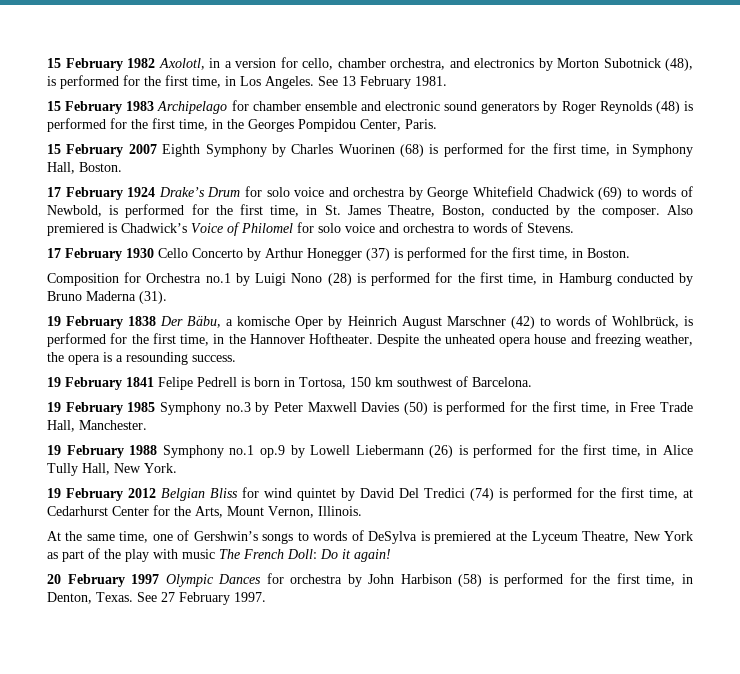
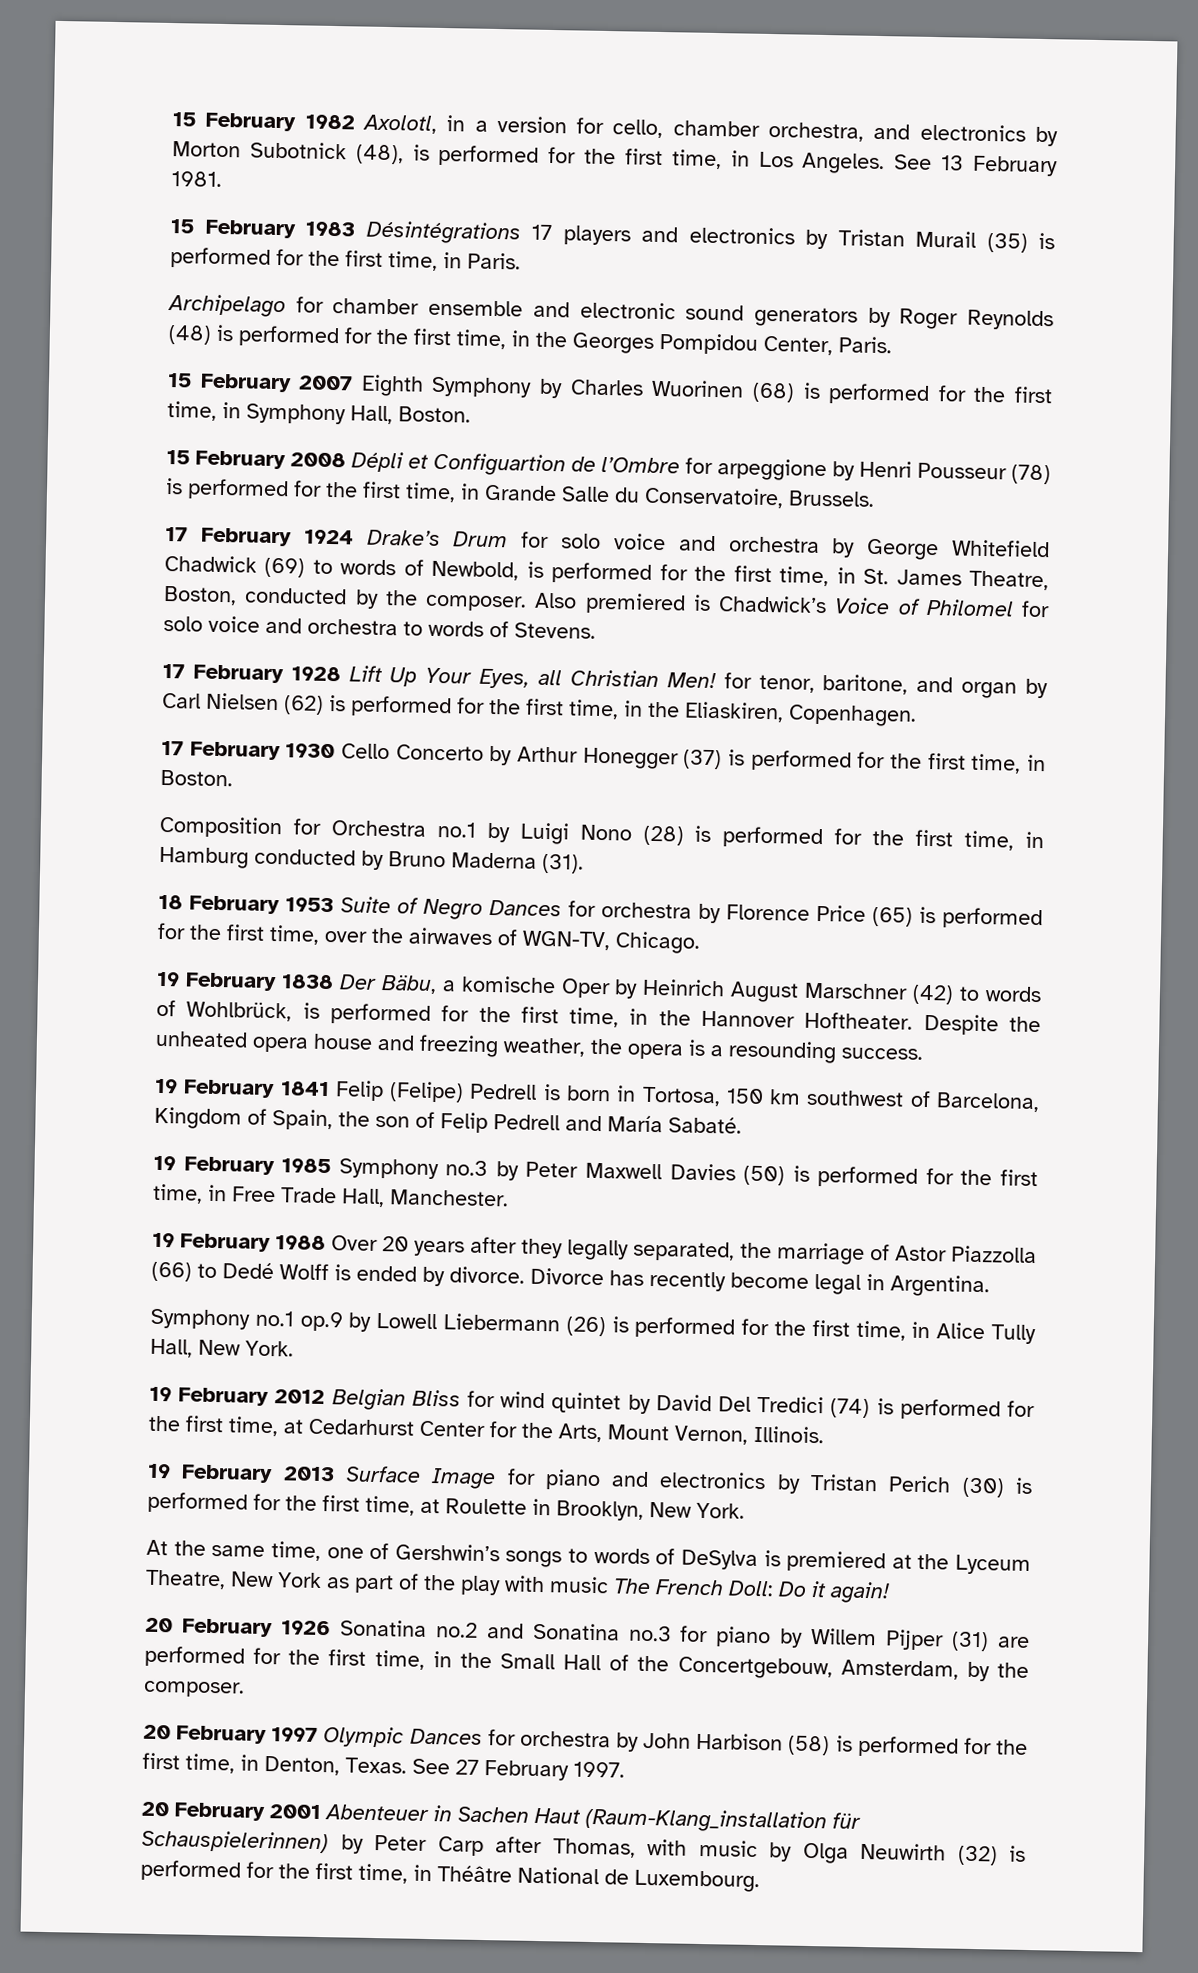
(155, 106) none -> [365,220,1055,253] [170,247,521,271] Désintégrations 17 players and electronics by Tristan Murail (35) is performed for the first time, in Paris. //
(122, 167) none -> [166,449,1051,485] [165,477,875,509] // 15 February 2008 Dépli et Configuartion de l’Ombre for arpeggione by Henri Pousseur (78) is performed for the first time, in Grande Salle du Conservatoire, Brussels.
(574, 228) none -> [162,663,1048,699] [162,692,917,727] // 17 February 1928 Lift Up Your Eyes, all Christian Men! for tenor, baritone, and organ by Carl Nielsen (62) is performed for the first time, in the Eliaskiren, Copenhagen.
(167, 297) none -> [158,894,1043,930] [157,922,701,954] // 18 February 1953 Suite of Negro Dances for orchestra by Florence Price (65) is performed for the first time, over the airwaves of WGN-TV, Chicago.
[158,377,193,390] Felipe -> [334,1080,465,1103] Felip (Felipe)
[472,377,532,387] Barcelona. -> [936,1092,1041,1113] [154,1106,742,1134] Barcelona, Kingdom of Spain, the son of Felip Pedrell and María Sabaté.
(158, 450) none -> [331,1235,1037,1265] [151,1261,990,1298] Over 20 years after they legally separated, the marriage of Astor Piazzolla (66) to Dedé Wolff is ended by divorce. Divorce has recently become legal in Argentina. //
(362, 511) none -> [147,1463,1033,1498] [147,1491,745,1521] // 19 February 2013 Surface Image for piano and electronics by Tristan Perich (30) is performed for the first time, at Roulette in Brooklyn, New York.
(391, 555) none -> [145,1617,1031,1652] [144,1645,1029,1682] [143,1680,245,1698] // 20 February 1926 Sonatina no.2 and Sonatina no.3 for piano by Willem Pijper (31) are performed for the first time, in the Small Hall of the Concertgebouw, Amsterdam, by the composer.
(266, 597) none -> [141,1801,861,1834] [141,1829,1026,1866] [140,1859,760,1893] // 20 February 2001 Abenteuer in Sachen Haut (Raum-Klang_installation für Schauspielerinnen) by Peter Carp after Thomas, with music by Olga Neuwirth (32) is performed for the first time, in Théâtre National de Luxembourg.

